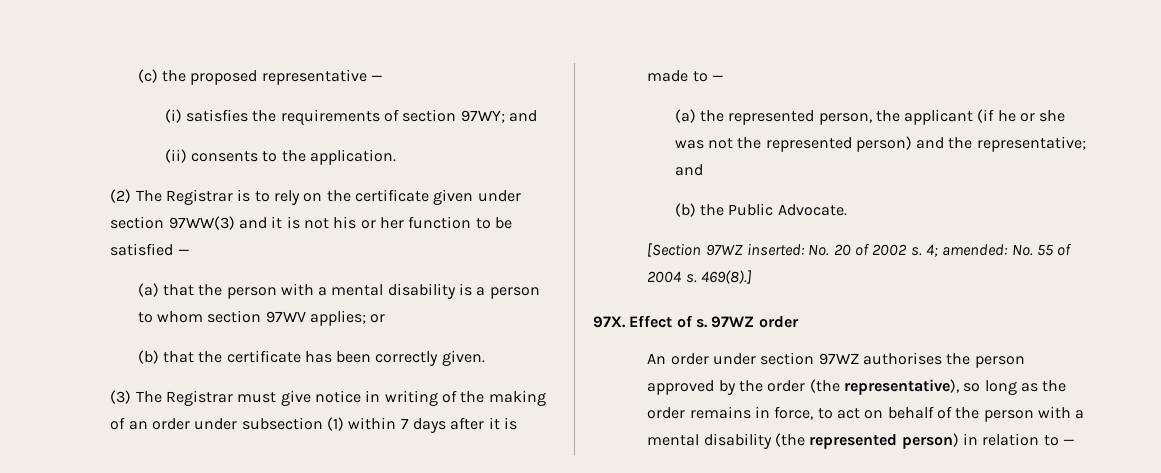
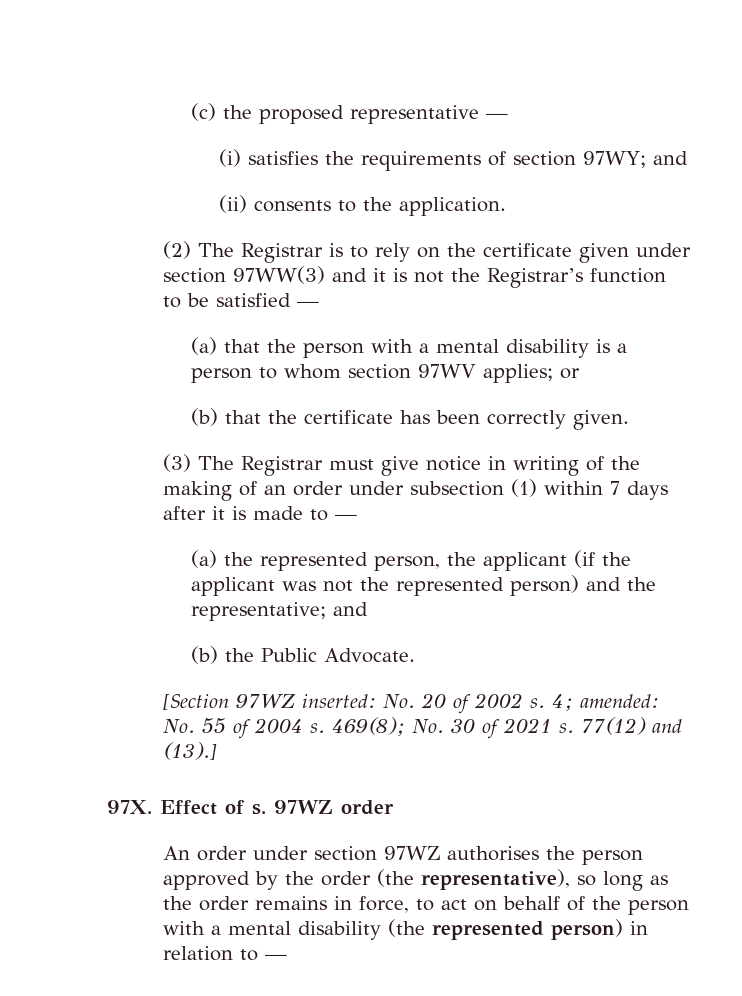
[333,216,404,229] his or her -> [451,268,584,288] the Registrar’s
[997,110,1066,122] he or she -> [602,552,632,566] [191,577,276,596] the applicant
[701,270,753,284] 469(8).] -> [332,717,683,739] [163,742,218,760] 469(8); No. 30 of 2021 s. 77(12) and (13).]

